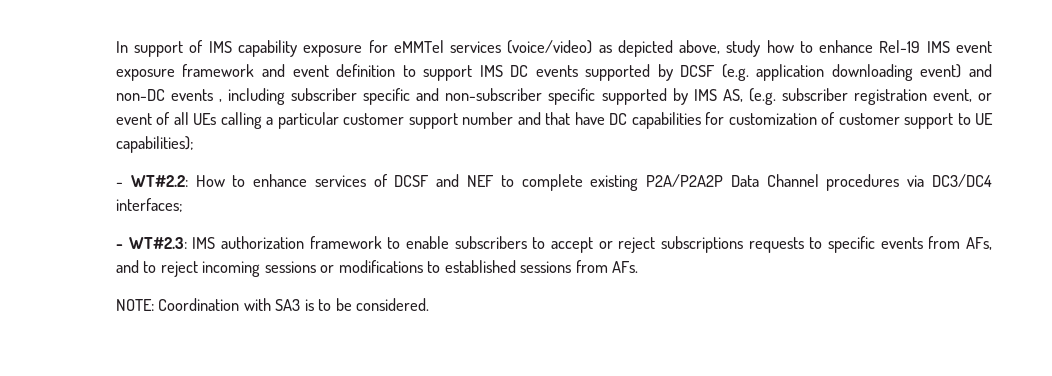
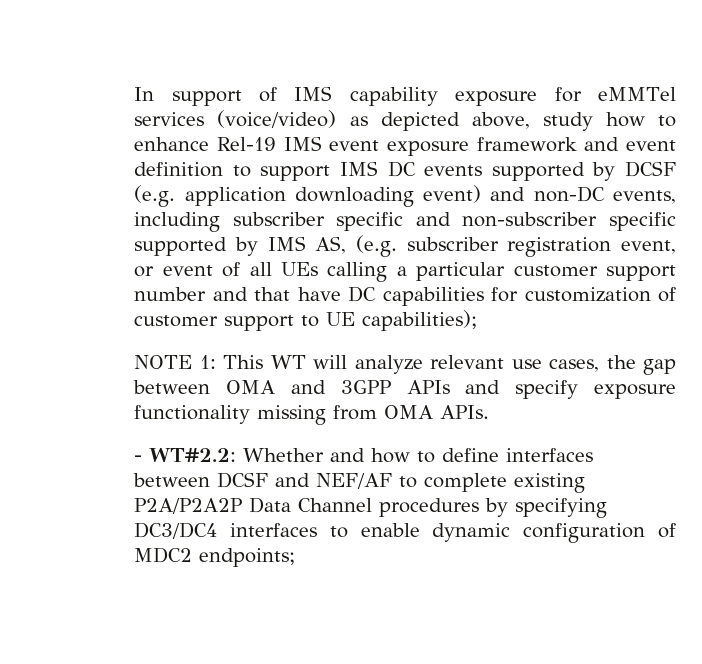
[171,89,223,102] events , -> [613,190,676,204] events,
[115,174,388,187] - WT#2.2: How to enhance services of -> [134,355,677,375] [133,380,676,399] [134,405,490,425] [134,448,594,463] [133,473,211,487] NOTE 1: This WT will analyze relevant use cases, the gap between OMA and 3GPP APIs and specify exposure functionality missing from OMA APIs. // - WT#2.2: Whether and how to define interfaces between
[466,175,494,187] NEF -> [316,473,393,489] NEF/AF
[907,174,992,187] [115,198,183,212] [115,236,993,253] [115,260,638,277] [115,298,430,311] via DC3/DC4 interfaces; // - WT#2.3: IMS authorization framework to enable subscribers to accept or reject subscriptions requests to specific events from AFs, and to reject incoming sessions or modifications to established sessions from AFs. // NOTE: Coordination with SA3 is to be considered. -> [485,498,608,518] [134,522,676,543] [134,547,296,567] by specifying DC3/DC4 interfaces to enable dynamic configuration of MDC2 endpoints;

